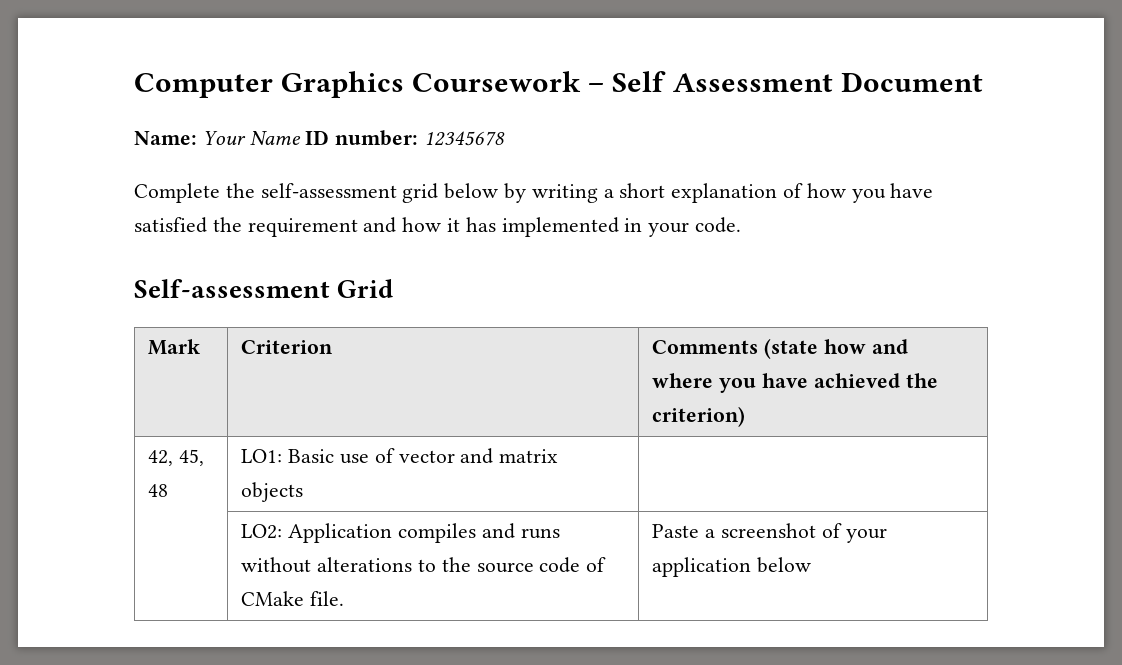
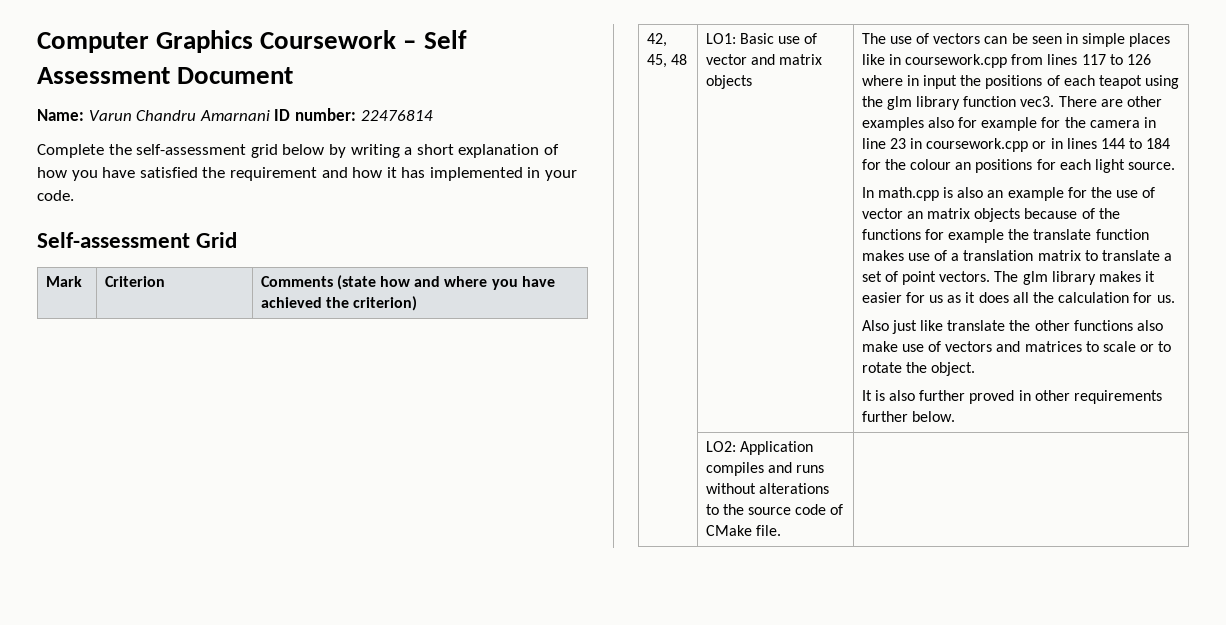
[202,131,301,145] Your Name -> [88,110,270,121] Varun Chandru Amarnani
[424,131,506,146] 12345678 -> [360,110,433,121] 22476814
(304, 492) none -> [861,33,1171,47] [861,54,1151,68] [861,75,1180,89] [861,96,1162,110] [861,117,1156,131] [861,138,1171,152] [861,159,1176,173] [861,187,1156,201] [861,208,1120,222] [861,229,1149,243] [861,250,1173,261] [861,271,1156,285] [861,292,1175,303] [861,320,1163,334] [861,341,1172,352] [861,362,976,376] [861,390,1162,404] [861,411,955,422] The use of vectors can be seen in simple places like in coursework.cpp from lines 117 to 126 where in input the positions of each teapot using the glm library function vec3. There are other examples also for example for the camera in line 23 in coursework.cpp or in lines 144 to 184 for the colour an positions for each light source. // In math.cpp is also an example for the use of vector an matrix objects because of the functions for example the translate function makes use of a translation matrix to translate a set of point vectors. The glm library makes it easier for us as it does all the calculation for us. // Also just like translate the other functions also make use of vectors and matrices to scale or to rotate the object. // It is also further proved in other requirements further below.
[652,523,887,543] [652,557,812,577] Paste a screenshot of your application below -> (781, 530) none

